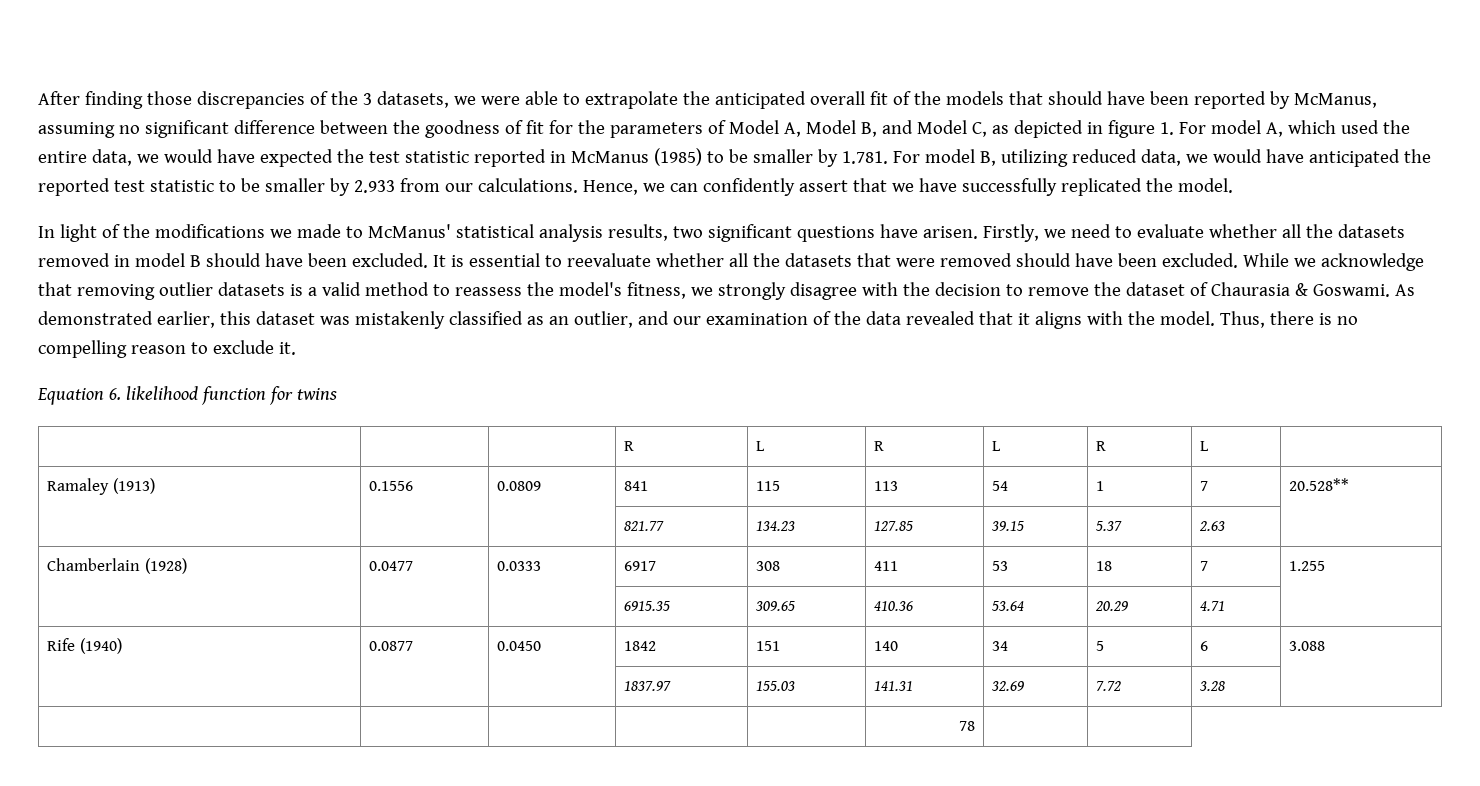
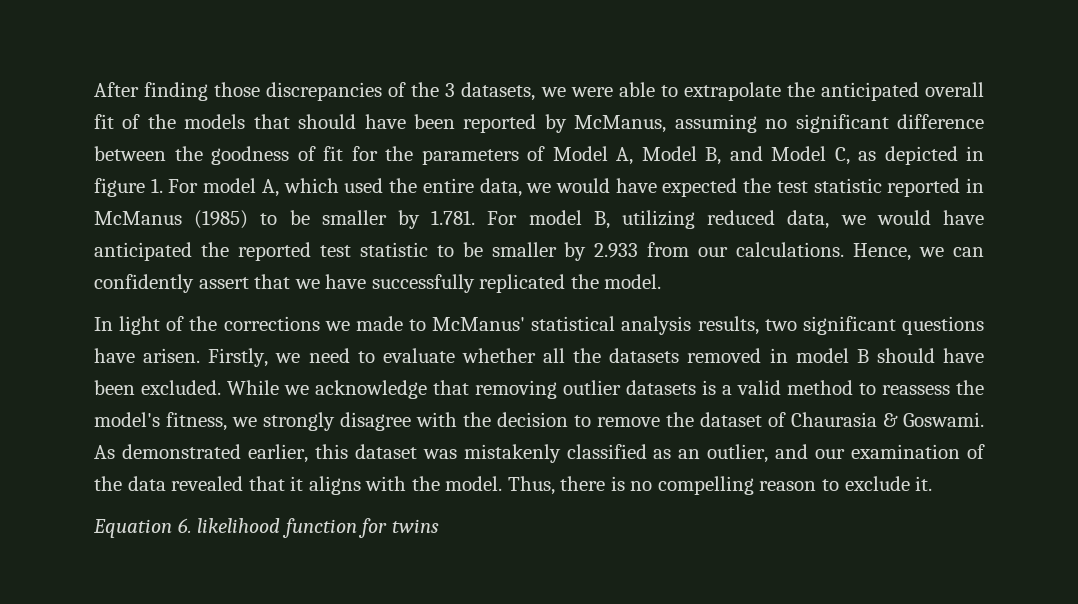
[154,224,265,238] modifications -> [223,316,320,331] corrections
[432,253,1238,268] It is essential to reevaluate whether all the datasets that were removed should have been excluded. -> (221, 387) none
[624,441,635,451] [756,441,766,451] [874,441,885,451] [992,441,1002,451] [1096,441,1107,451] [1200,441,1210,451] [47,478,155,495] [369,481,414,491] [497,481,542,491] [624,481,649,491] [756,481,781,491] [874,481,899,491] [992,481,1009,491] [1096,481,1105,491] [1200,481,1209,491] [1289,478,1350,491] [624,521,665,531] [756,521,796,531] [874,521,914,531] [991,521,1025,531] [1095,521,1123,531] [1199,521,1226,531] [47,558,187,574] [369,561,414,571] [497,561,542,571] [624,561,657,571] [756,561,781,571] [874,561,899,571] [992,561,1009,571] [1096,561,1113,571] [1200,561,1209,571] [1289,561,1326,571] [624,601,671,611] [755,601,796,611] [874,601,914,611] [991,601,1025,611] [1095,601,1129,611] [1200,601,1226,611] [47,638,122,654] [369,641,414,651] [497,641,542,651] [624,641,657,651] [756,641,781,651] [874,641,899,651] [992,641,1009,651] [1096,641,1105,651] [1200,641,1209,651] [1289,641,1326,651] [624,681,672,691] [756,681,796,691] [874,681,914,691] [991,681,1025,691] [1096,681,1122,691] [1199,681,1226,691] [958,721,975,731] // | | | R | L | R | L | R | L | // Ramaley (1913) | 0.1556 | 0.0809 | 841 | 115 | 113 | 54 | 1 | 7 | 20.528** // | | | 821.77 | 134.23 | 127.85 | 39.15 | 5.37 | 2.63 | // Chamberlain (1928) | 0.0477 | 0.0333 | 6917 | 308 | 411 | 53 | 18 | 7 | 1.255 // | | | 6915.35 | 309.65 | 410.36 | 53.64 | 20.29 | 4.71 | // Rife (1940) | 0.0877 | 0.0450 | 1842 | 151 | 140 | 34 | 5 | 6 | 3.088 // | | | 1837.97 | 155.03 | 141.31 | 32.69 | 7.72 | 3.28 | // | | | | | 78 | | -> (439, 526) none

